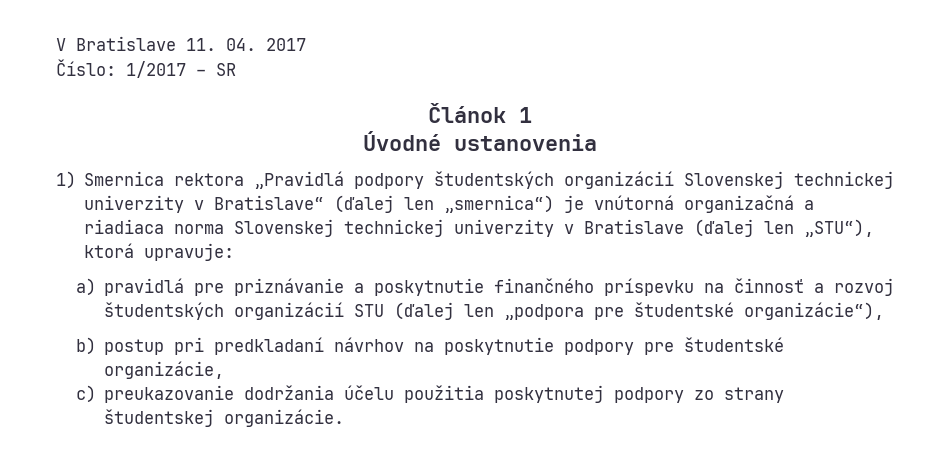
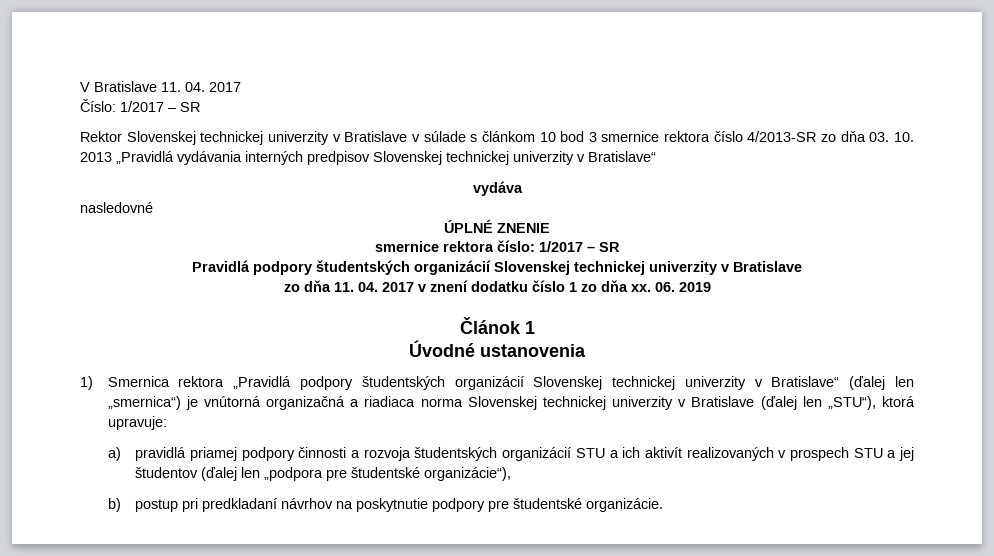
(236, 69) none -> [80,131,914,145] [80,151,656,165] [472,181,523,196] [80,202,153,213] [444,220,550,233] [375,240,620,252] [192,260,802,275] [283,280,711,292] // Rektor Slovenskej technickej univerzity v Bratislave v súlade s článkom 10 bod 3 smernice rektora číslo 4/2013-SR zo dňa 03. 10. 2013 „Pravidlá vydávania interných predpisov Slovenskej technickej univerzity v Bratislave“ // vydáva // nasledovné // ÚPLNÉ ZNENIE // smernice rektora číslo: 1/2017 – SR // Pravidlá podpory študentských organizácií Slovenskej technickej univerzity v Bratislave // zo dňa 11. 04. 2017 v znení dodatku číslo 1 zo dňa xx. 06. 2019
[194,278,895,296] [104,302,385,320] pre priznávanie a poskytnutie finančného príspevku na činnosť a rozvoj študentských organizácií STU -> [190,447,915,461] [135,467,199,478] priamej podpory činnosti a rozvoja študentských organizácií STU a ich aktivít realizovaných v prospech STU a jej študentov
[104,361,225,379] [75,385,785,403] [104,409,215,427] organizácie, // c) preukazovanie dodržania účelu použitia poskytnutej podpory zo strany študentskej -> (583, 503) none

